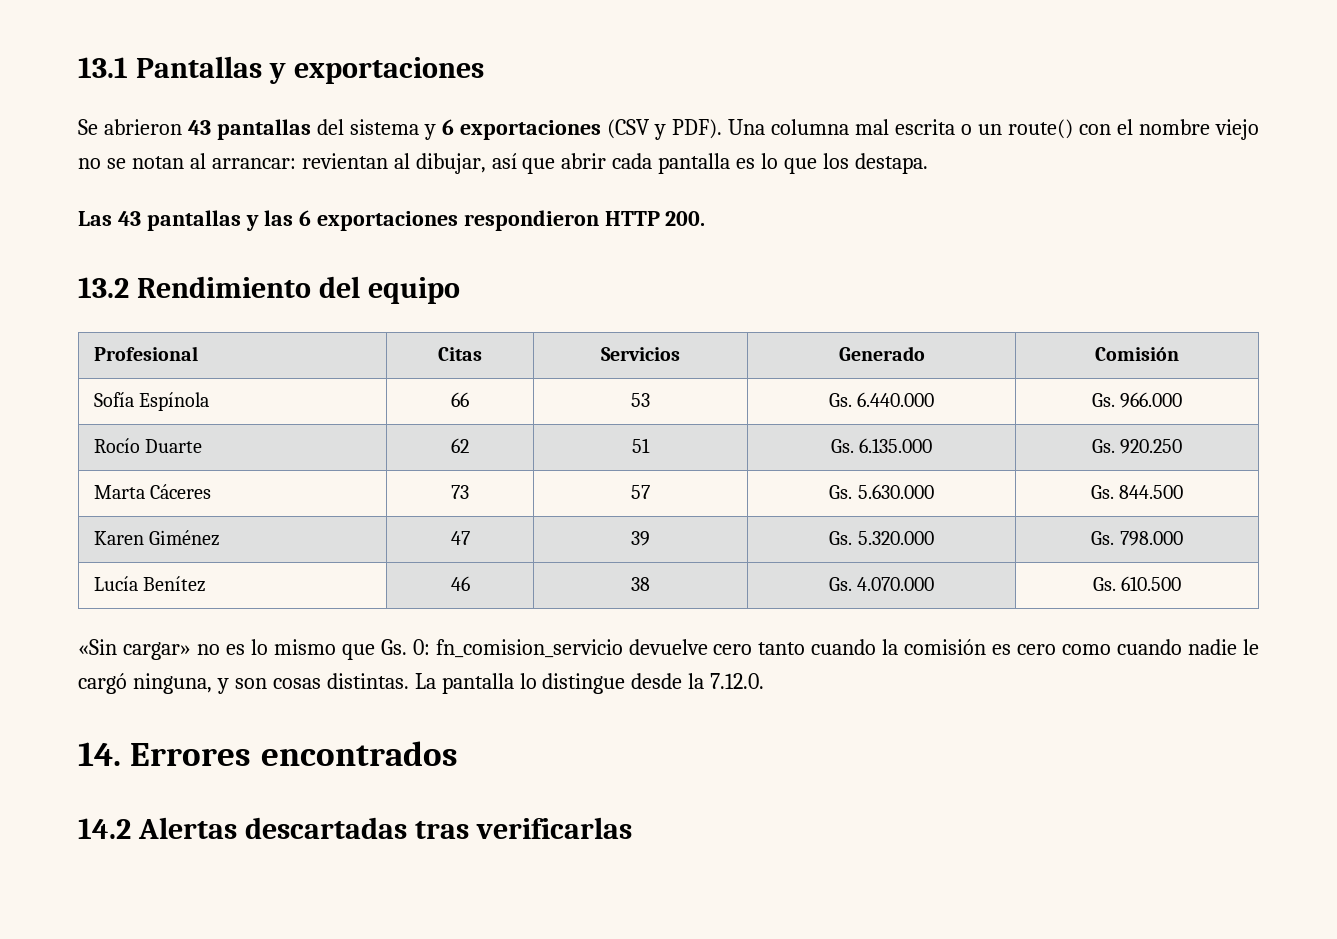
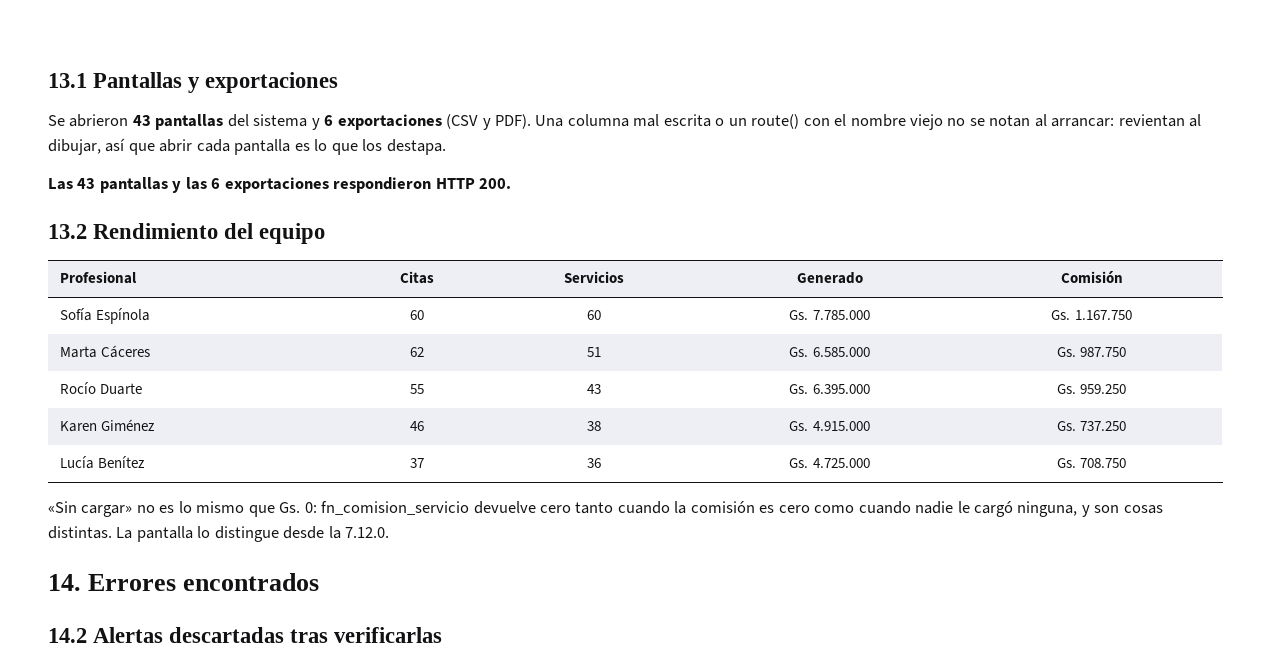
[450,392,469,407] [631,393,650,407] [828,392,935,407] [1091,392,1183,408] [93,438,202,453] 66 | 53 | Gs. 6.440.000 | Gs. 966.000 // Rocío Duarte -> [410,310,424,320] [587,310,601,320] [789,310,870,320] [1051,310,1132,320] [59,345,150,358] 60 | 60 | Gs. 7.785.000 | Gs. 1.167.750 // Marta Cáceres
[859,438,933,453] [1091,439,1183,454] [93,484,211,499] [450,485,469,499] [631,485,650,499] [829,484,934,499] [1090,485,1184,499] 6.135.000 | Gs. 920.250 // Marta Cáceres | 73 | 57 | Gs. 5.630.000 | Gs. 844.500 -> [812,347,870,357] [1056,347,1127,357] [59,382,142,395] [410,384,424,394] [587,384,601,394] [789,384,870,394] [1056,384,1127,394] 6.585.000 | Gs. 987.750 // Rocío Duarte | 55 | 43 | Gs. 6.395.000 | Gs. 959.250
[450,531,470,545] [631,531,650,546] [829,531,934,545] [1091,531,1183,546] [93,576,206,592] | 47 | 39 | Gs. 5.320.000 | Gs. 798.000 // Lucía Benítez -> (154, 425) none
[857,577,935,591] [1092,576,1182,591] 4.070.000 | Gs. 610.500 -> [812,421,870,431] [1056,421,1127,431] [59,456,144,469] [410,458,424,468] [587,458,601,468] [789,458,870,468] [1056,458,1127,468] 4.915.000 | Gs. 737.250 // Lucía Benítez | 37 | 36 | Gs. 4.725.000 | Gs. 708.750

